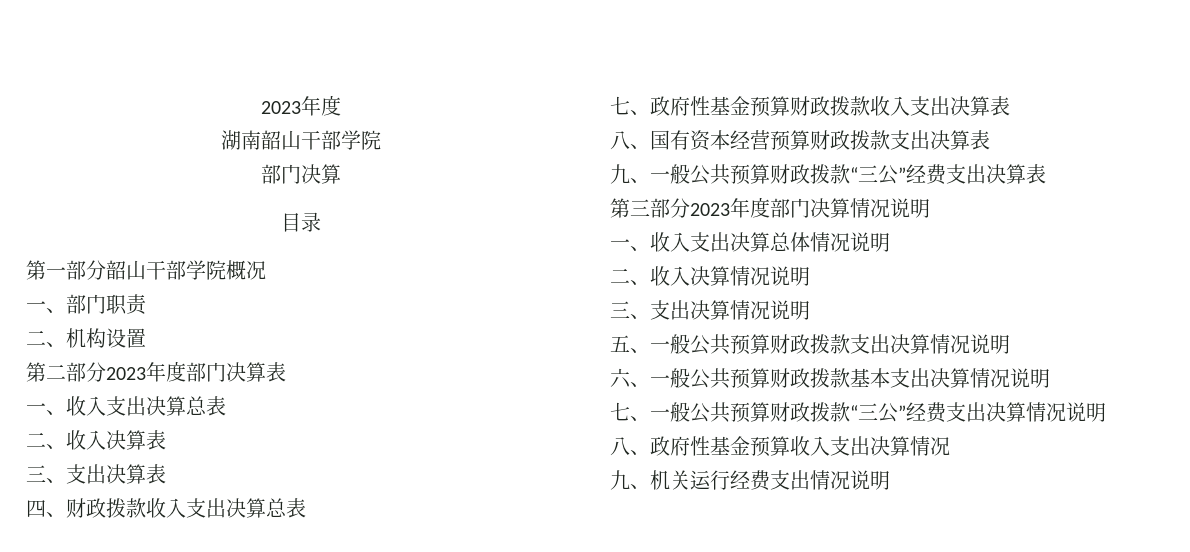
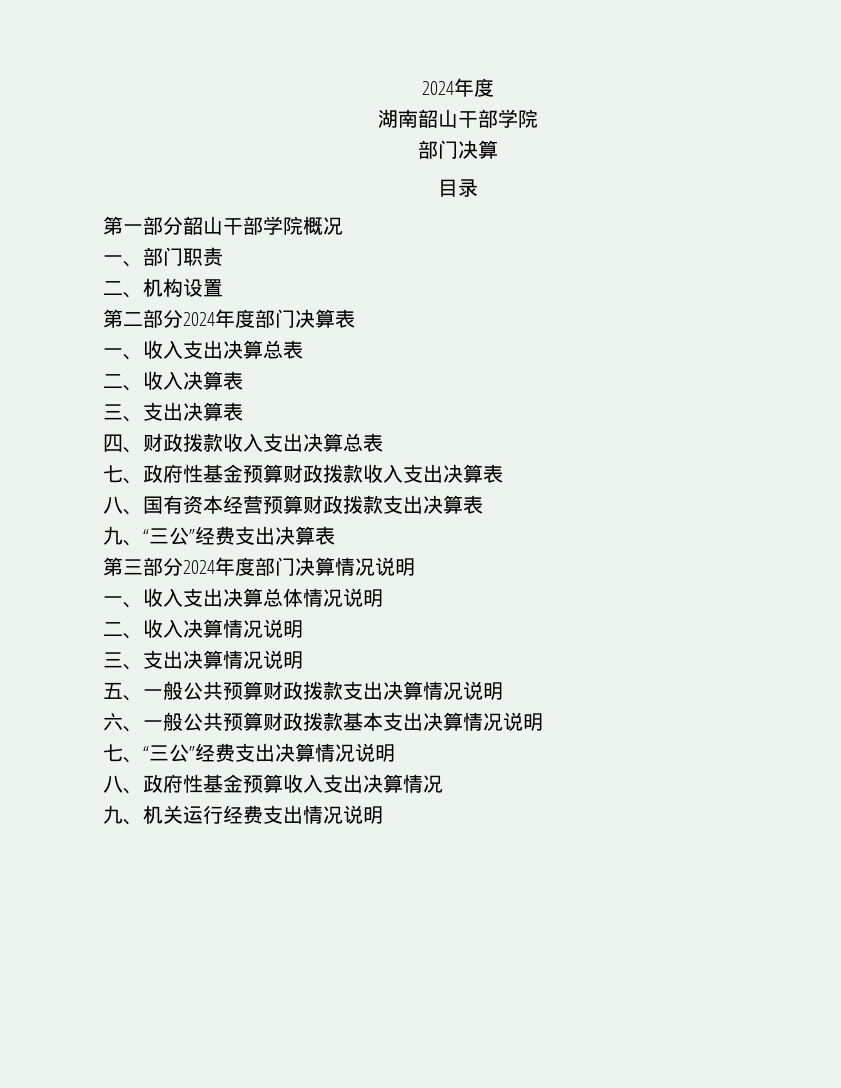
[261,101,301,114] 2023 -> [422,81,454,95] 2024
[106,367,146,380] 2023 -> [183,312,215,326] 2024
[650,164,850,185] 一般公共预算财政拨款 -> (143, 543) none
[690,203,730,216] 2023 -> [183,560,215,574] 2024
[650,402,850,423] 一般公共预算财政拨款 -> (143, 760) none

